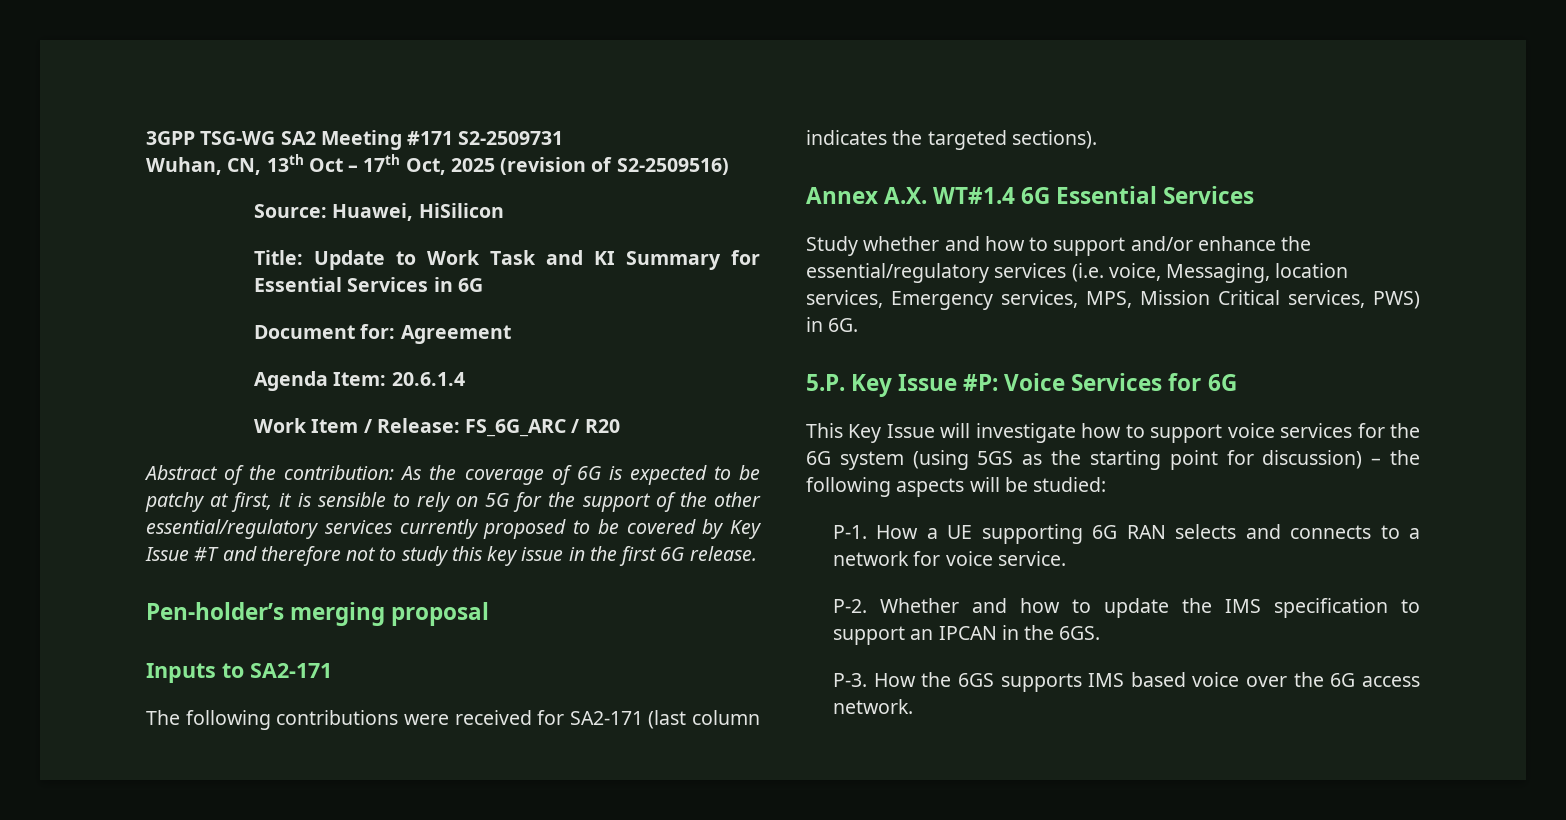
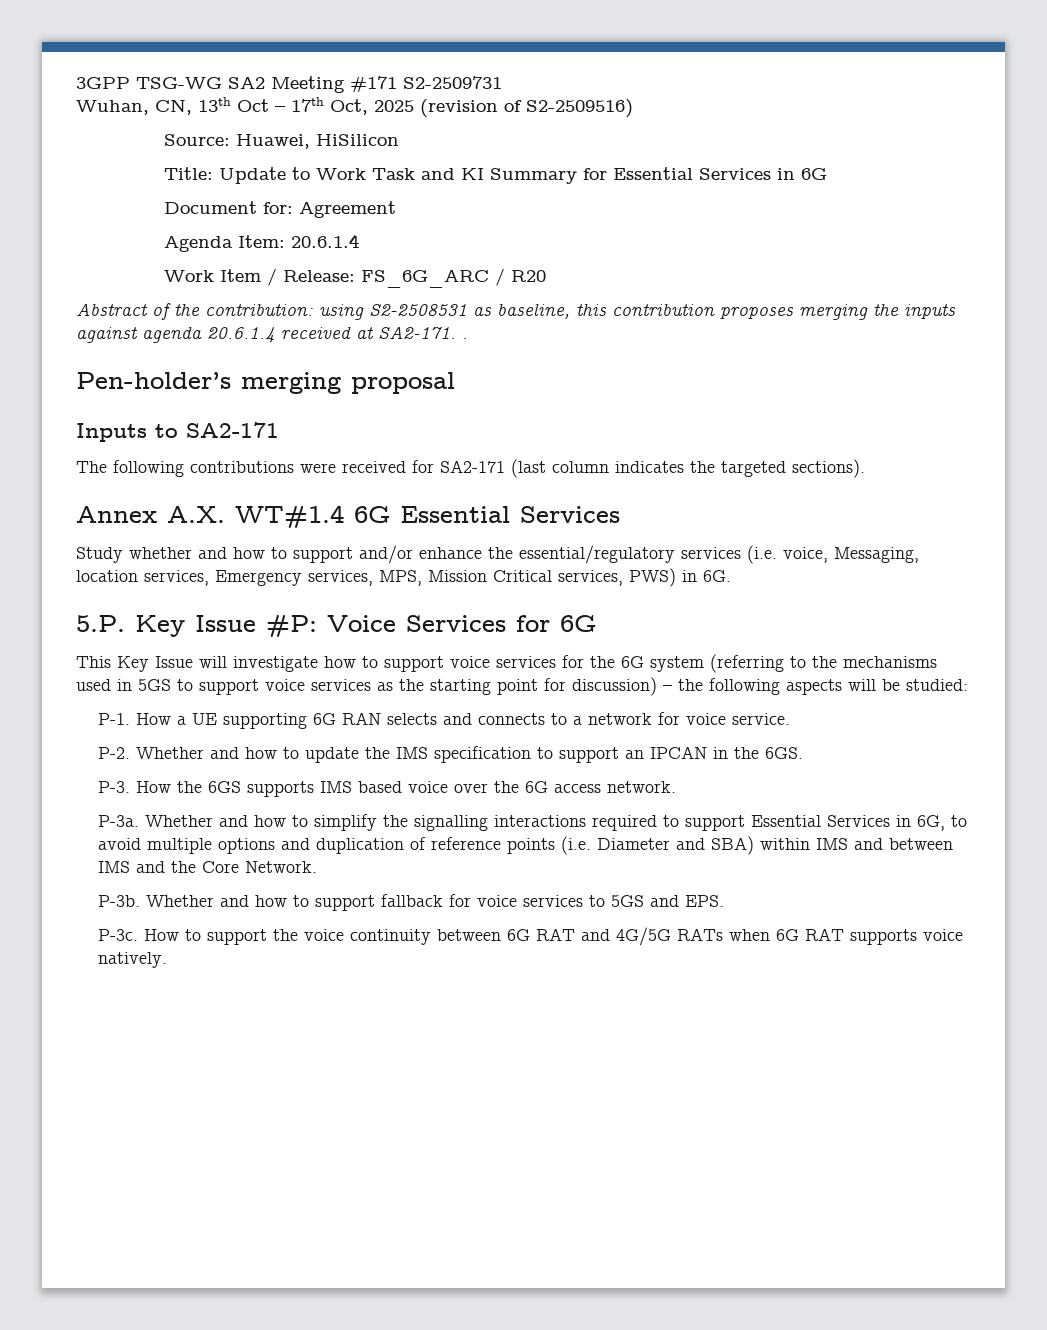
[400,465,760,485] [145,492,761,512] [146,519,762,539] [145,546,757,566] As the coverage of 6G is expected to be patchy at first, it is sensible to rely on 5G for the support of the other essential/regulatory services currently proposed to be covered by Key Issue #T and therefore not to study this key issue in the first 6G release. -> [319,303,956,320] [76,326,468,343] using S2-2508531 as baseline, this contribution proposes merging the inputs against agenda 20.6.1.4 received at SA2-171. .
[912,450,1014,470] (using 5GS -> [710,654,937,673] [76,679,371,695] (referring to the mechanisms used in 5GS to support voice services
(914, 706) none -> [97,814,967,831] [97,836,953,855] [97,861,317,873] [97,894,724,911] [97,927,963,946] [97,952,167,968] // P-3a. Whether and how to simplify the signalling interactions required to support Essential Services in 6G, to avoid multiple options and duplication of reference points (i.e. Diameter and SBA) within IMS and between IMS and the Core Network. // P-3b. Whether and how to support fallback for voice services to 5GS and EPS. // P-3c. How to support the voice continuity between 6G RAT and 4G/5G RATs when 6G RAT supports voice natively.

